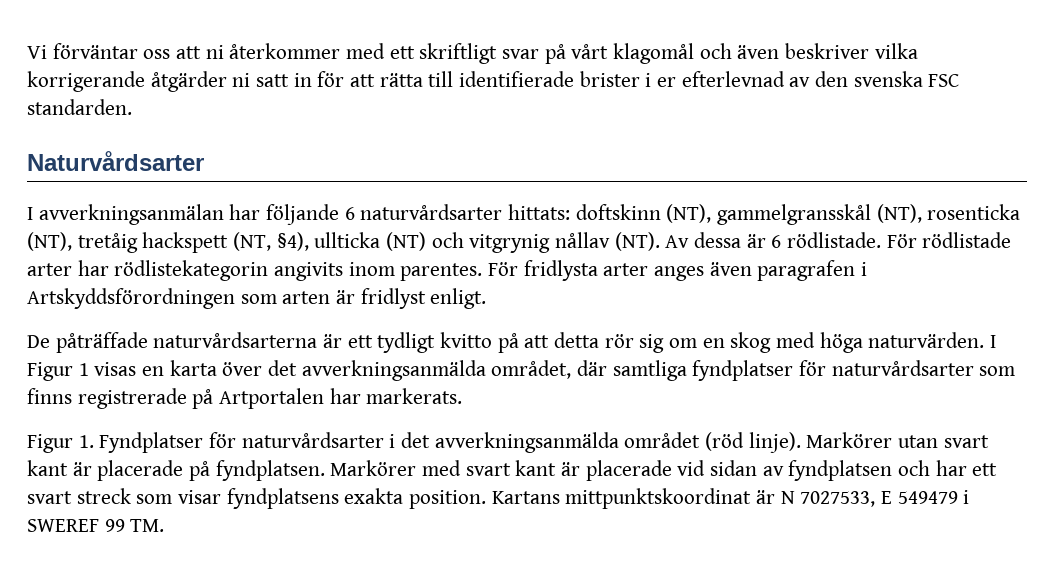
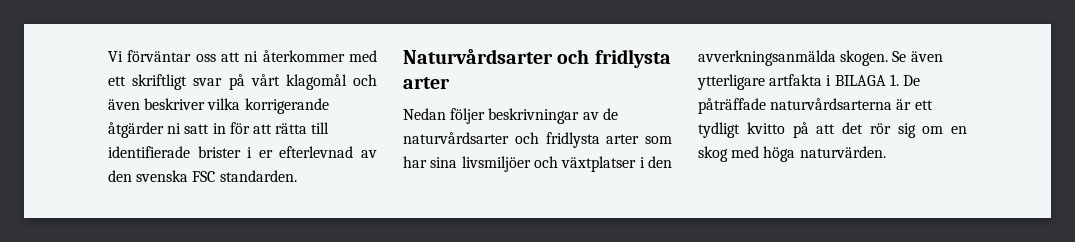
[27,204,1021,225] [27,232,1012,253] [27,260,868,281] [27,288,487,309] // I avverkningsanmälan har följande 6 naturvårdsarter hittats: doftskinn (NT), gammelgransskål (NT), rosenticka (NT), tretåig hackspett (NT, §4), ullticka (NT) och vitgrynig nållav (NT). Av dessa är 6 rödlistade. För rödlistade arter har rödlistekategorin angivits inom parentes. För fridlysta arter anges även paragrafen i Artskyddsförordningen som arten är fridlyst enligt. // -> [557,49,671,68] [403,77,450,89] [403,108,618,124] [403,132,672,148] [403,156,672,172] [698,50,943,66] [697,74,899,90] och fridlysta arter // Nedan följer beskrivningar av de naturvårdsarter och fridlysta arter som har sina livsmiljöer och växtplatser i den avverkningsanmälda skogen. Se även ytterligare artfakta i BILAGA 1.
[554,332,600,348] detta -> [842,122,863,134] det
[990,335,997,348] [27,360,1016,381] [27,388,463,409] [27,432,989,453] [27,460,998,481] [27,488,970,509] [27,519,165,532] I Figur 1 visas en karta över det avverkningsanmälda området, där samtliga fyndplatser för naturvårdsarter som finns registrerade på Artportalen har markerats. // Figur 1. Fyndplatser för naturvårdsarter i det avverkningsanmälda området (röd linje). Markörer utan svart kant är placerade på fyndplatsen. Markörer med svart kant är placerade vid sidan av fyndplatsen och har ett svart streck som visar fyndplatsens exakta position. Kartans mittpunktskoordinat är N 7027533, E 549479 i SWEREF 99 TM. -> (886, 152) none

